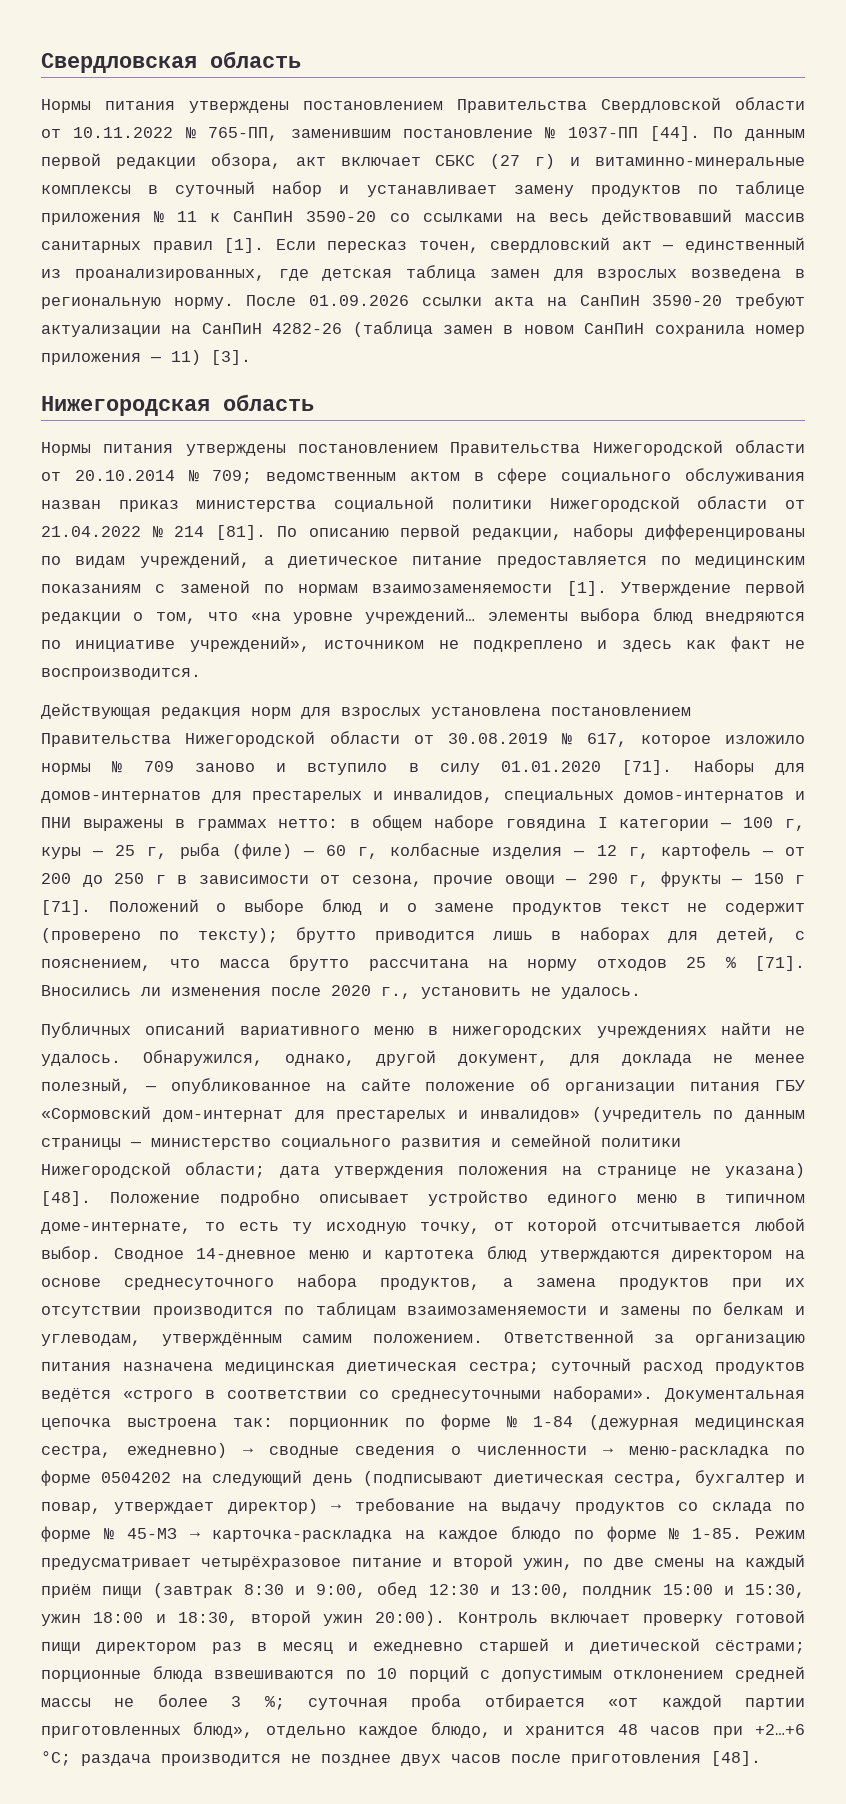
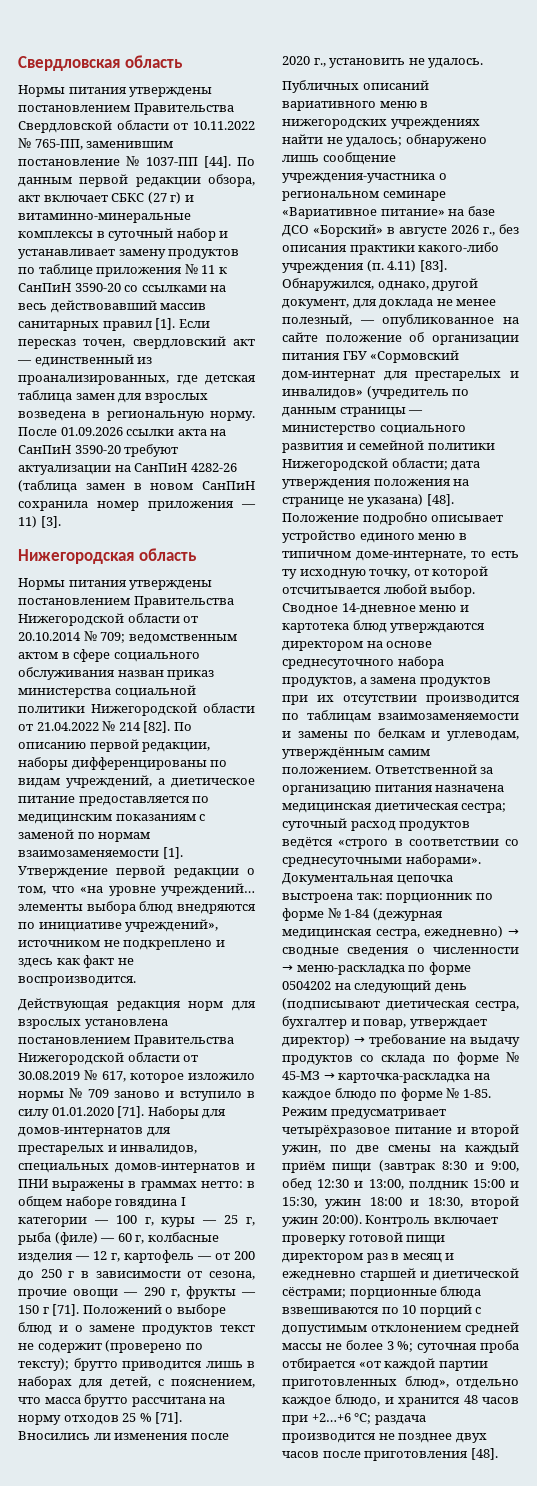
[215,525,266,540] [81]. -> [143,721,171,733] [82].
[41,1054,121,1066] удалось. -> [346,134,487,147] [282,152,396,165] [282,173,447,183] [282,191,446,201] [282,206,495,219] [282,224,519,237] [282,242,500,255] [282,260,447,273] удалось; обнаружено лишь сообщение учреждения-участника о региональном семинаре «Вариативное питание» на базе ДСО «Борский» в августе 2026 г., без описания практики какого-либо учреждения (п. 4.11) [83].

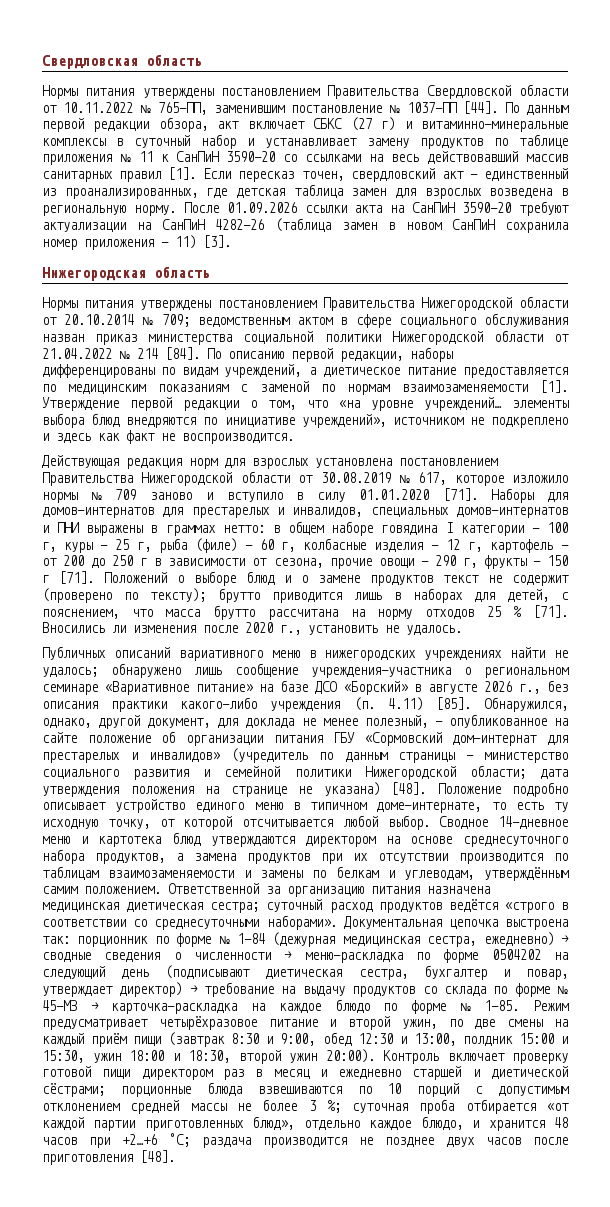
[143,721,171,733] [82]. -> [165,347,200,360] [84].
[419,260,447,272] [83]. -> [435,697,471,710] [85].

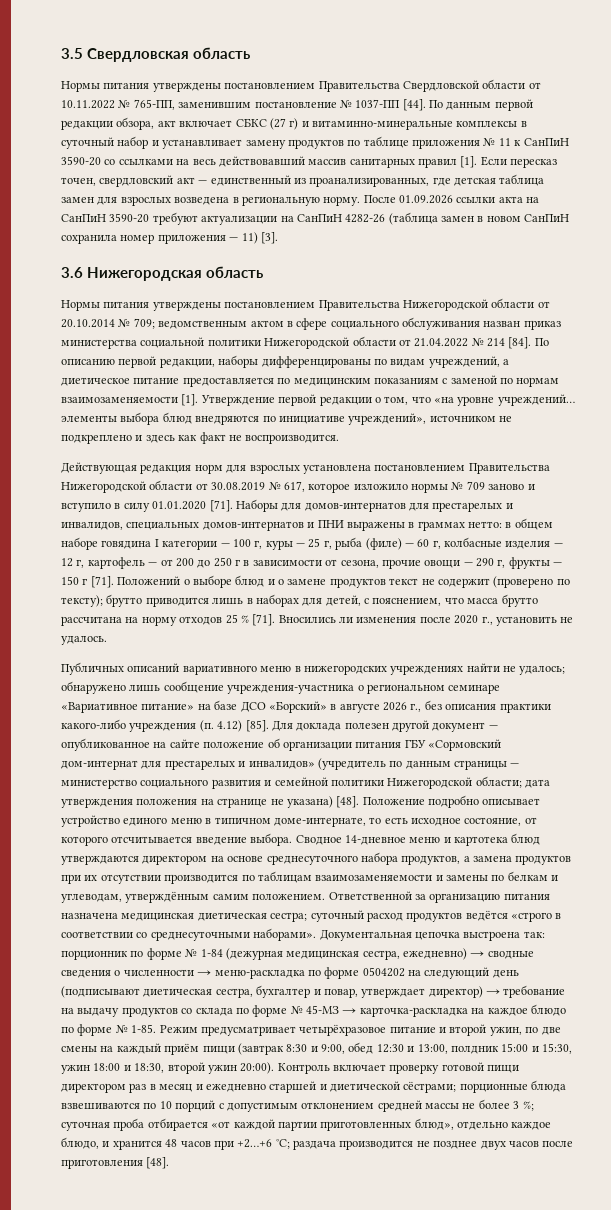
(42, 62) none -> [61,48,83,59] 3.5
(231, 241) none -> [61,267,83,278] 3.6
[387,697,569,712] [42,715,428,729] 4.11) [85]. Обнаружился, однако, другой документ, для доклада не менее полезный, -> [217,720,486,732] 4.12) [85]. Для доклада полезен другой документ
[554,802,568,812] [42,815,430,830] ту исходную точку, от которой отсчитывается любой выбор. -> [411,817,537,826] [61,833,293,846] исходное состояние, от которого отсчитывается введение выбора.

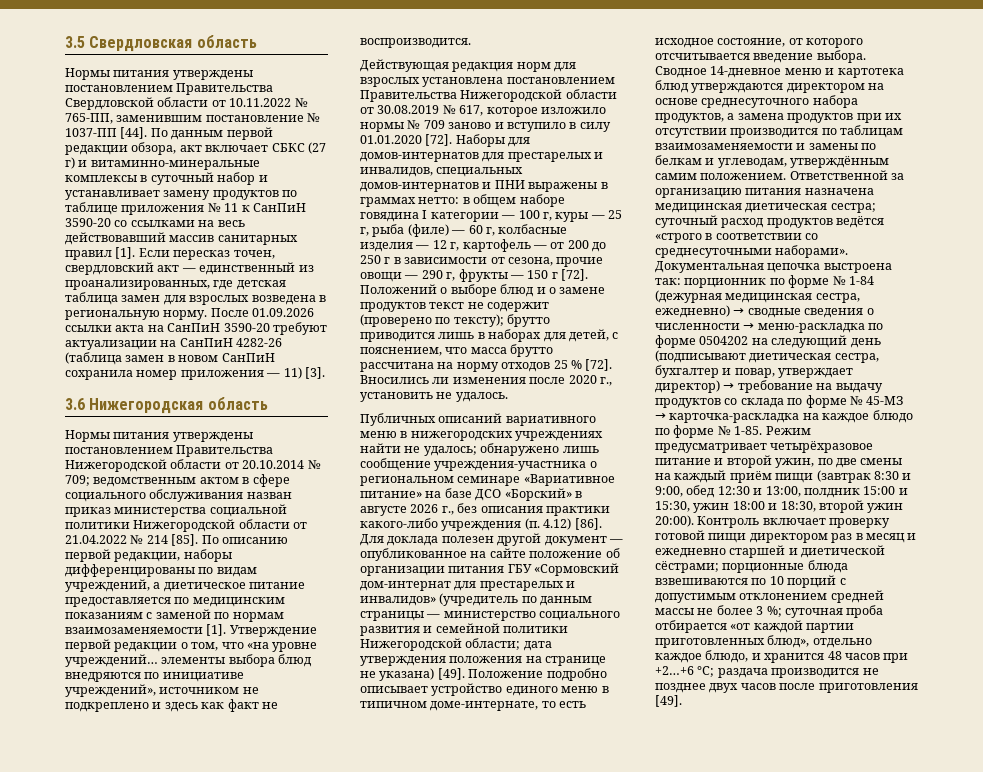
[508,337,532,349] [84]. -> [171,534,199,546] [85].
[209,500,233,512] [71]. -> [425,134,453,146] [72].
[90,576,114,588] [71]. -> [561,269,588,281] [72].
[252,614,276,626] [71]. -> [585,359,613,371] [72].
[245,720,269,732] [85]. -> [574,518,602,530] [86].
[336,796,360,808] [48]. -> [437,668,465,680] [49].
[146,1157,170,1169] [48]. -> [655,695,682,707] [49].

